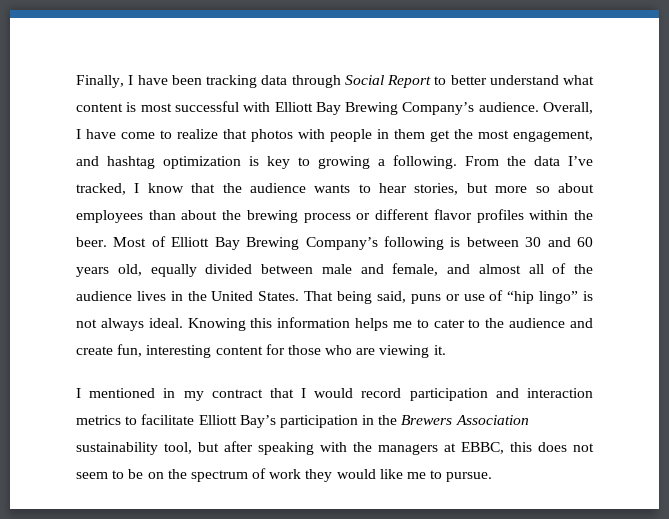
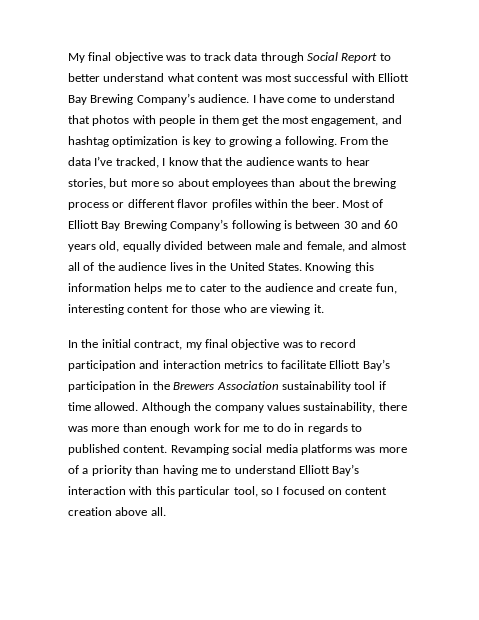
[76,75,257,88] Finally, I have been tracking -> [68,52,231,63] My final objective was to track
[126,102,137,112] is -> [241,76,262,82] was
[543,102,593,114] Overall, -> (250, 98) none
[177,129,218,139] realize -> [334,94,395,103] understand
[304,290,594,304] [76,318,183,331] That being said, puns or use of “hip lingo” is not always ideal. -> (302, 267) none
[76,388,354,401] I mentioned in my contract that I would -> [68,339,317,350] In the initial contract, my final objective was to
[164,441,594,455] [76,468,493,482] tool, but after speaking with the managers at EBBC, this does not seem to be on the spectrum of work they would like me to pursue. -> [354,381,386,390] [68,402,407,413] [68,423,363,434] [68,444,407,455] [68,464,360,476] [68,486,388,497] [68,507,166,516] tool if time allowed. Although the company values sustainability, there was more than enough work for me to do in regards to published content. Revamping social media platforms was more of a priority than having me to understand Elliott Bay’s interaction with this particular tool, so I focused on content creation above all.

